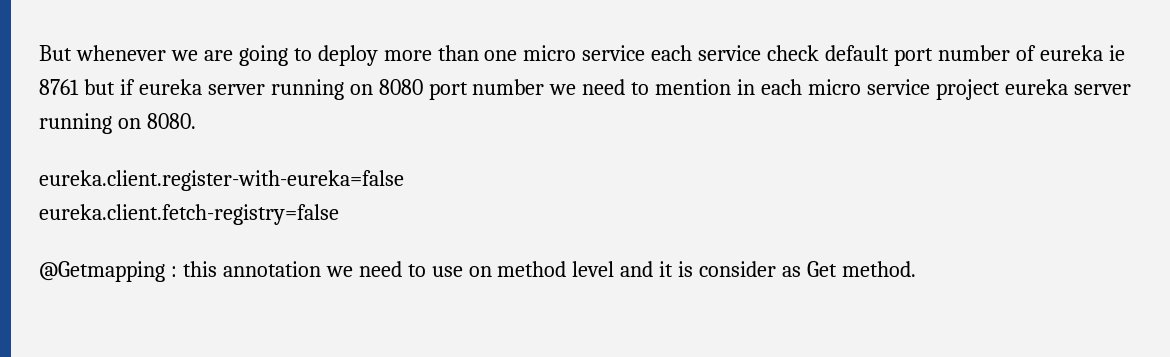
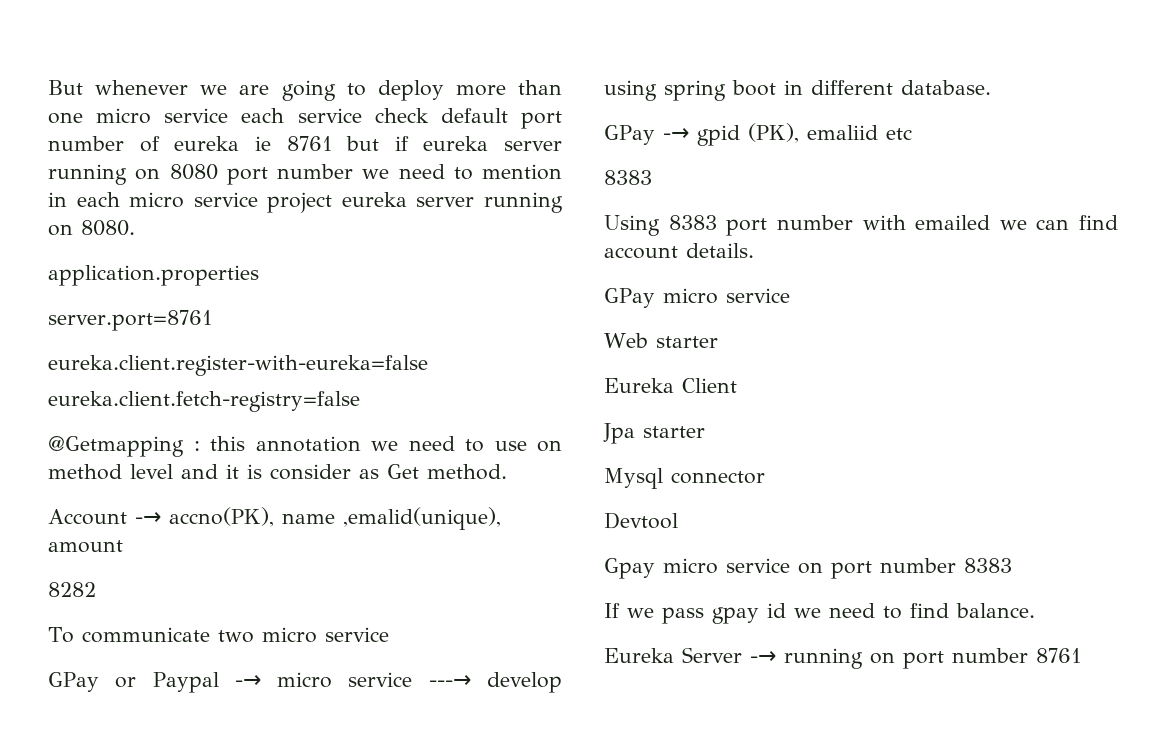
(196, 121) none -> [48,265,259,286] [48,310,212,331] // application.properties // server.port=8761
(916, 269) none -> [48,507,501,530] [48,540,123,553] [48,582,96,597] [48,627,389,643] [48,672,562,693] [604,80,991,101] [604,123,912,146] [604,170,652,185] [604,215,1118,236] [604,243,754,259] [604,288,790,308] [604,333,718,348] [604,378,737,393] [603,423,705,444] [604,468,765,489] [604,512,678,529] [604,558,1012,579] [604,603,1035,624] [604,647,1081,669] // Account -→ accno(PK), name ,emalid(unique), amount // 8282 // To communicate two micro service // GPay or Paypal -→ micro service ---→ develop using spring boot in different database. // GPay -→ gpid (PK), emaliid etc // 8383 // Using 8383 port number with emailed we can find account details. // GPay micro service // Web starter // Eureka Client // Jpa starter // Mysql connector // Devtool // Gpay micro service on port number 8383 // If we pass gpay id we need to find balance. // Eureka Server -→ running on port number 8761

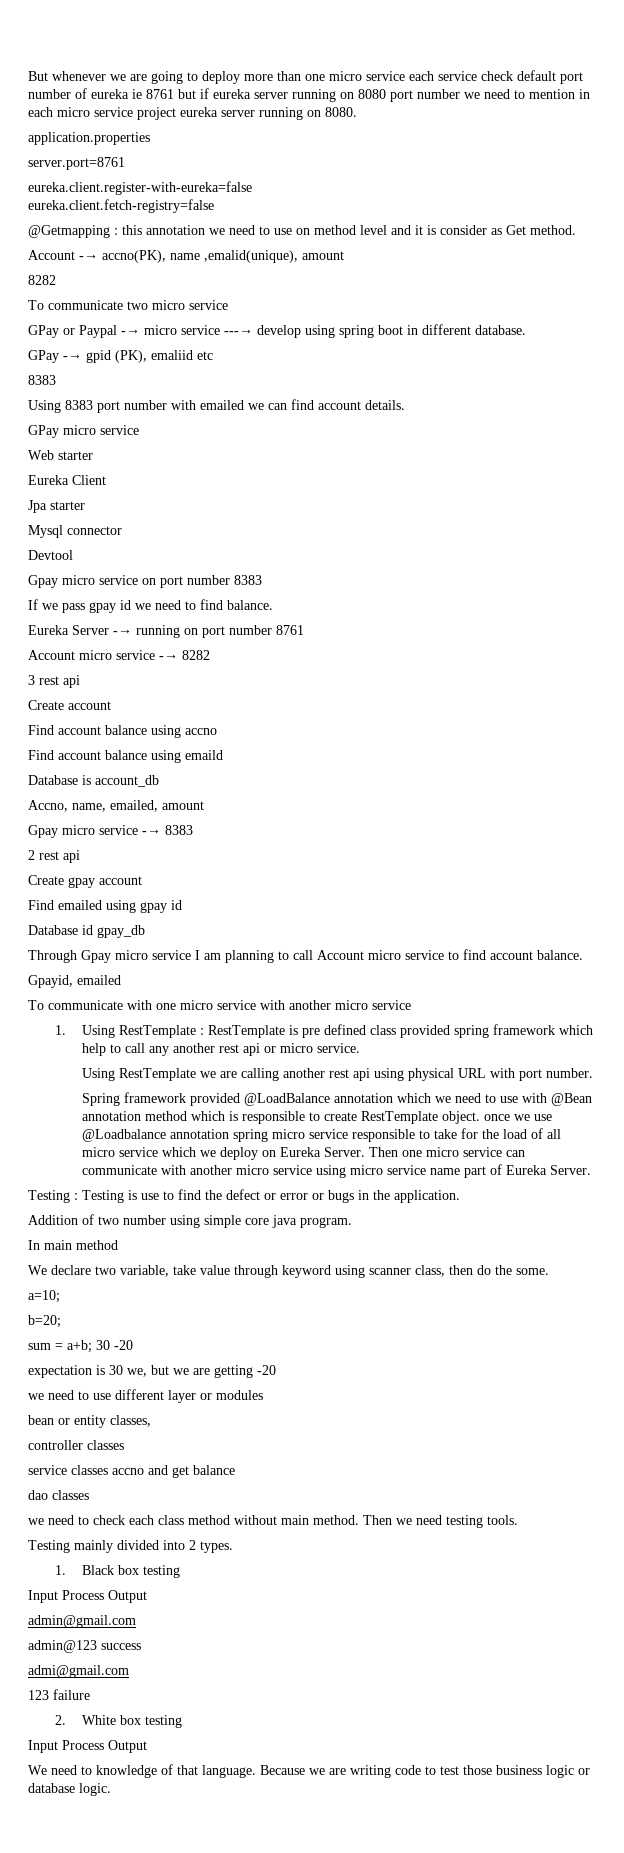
(1081, 655) none -> [28,650,210,660] [28,675,80,688] [28,700,111,710] [28,725,217,738] [28,750,223,763] [28,775,159,787] [28,800,204,812] [28,825,193,838] [28,850,80,863] [28,875,142,888] [28,900,182,913] [28,925,145,938] [28,949,583,963] [28,975,121,988] [28,1000,411,1010] [55,1024,594,1038] [82,1043,361,1056] [82,1068,594,1081] [82,1092,593,1106] [82,1111,553,1124] [82,1128,562,1142] [82,1147,526,1160] [82,1164,592,1178] [28,1189,460,1203] [28,1214,352,1228] [28,1240,118,1250] [28,1265,549,1278] [28,1290,60,1303] [28,1315,61,1328] [28,1340,133,1353] [28,1365,276,1378] [28,1389,263,1403] [28,1415,151,1428] [28,1440,124,1450] [28,1465,235,1478] [28,1490,89,1500] [28,1515,518,1528] [28,1540,233,1553] [55,1565,181,1578] [28,1590,147,1603] [28,1615,136,1628] [28,1640,141,1653] [28,1665,129,1678] [28,1689,90,1700] [55,1715,183,1728] [28,1740,147,1753] [28,1764,590,1778] [28,1783,111,1796] // Account micro service -→ 8282 // 3 rest api // Create account // Find account balance using accno // Find account balance using emaild // Database is account_db // Accno, name, emailed, amount // Gpay micro service -→ 8383 // 2 rest api // Create gpay account // Find emailed using gpay id // Database id gpay_db // Through Gpay micro service I am planning to call Account micro service to find account balance. // Gpayid, emailed // To communicate with one micro service with another micro service // 1. Using RestTemplate : RestTemplate is pre defined class provided spring framework which help to call any another rest api or micro service. // Using RestTemplate we are calling another rest api using physical URL with port number. // Spring framework provided @LoadBalance annotation which we need to use with @Bean annotation method which is responsible to create RestTemplate object. once we use @Loadbalance annotation spring micro service responsible to take for the load of all micro service which we deploy on Eureka Server. Then one micro service can communicate with another micro service using micro service name part of Eureka Server. // Testing : Testing is use to find the defect or error or bugs in the application. // Addition of two number using simple core java program. // In main method // We declare two variable, take value through keyword using scanner class, then do the some. // a=10; // b=20; // sum = a+b; 30 -20 // expectation is 30 we, but we are getting -20 // we need to use different layer or modules // bean or entity classes, // controller classes // service classes accno and get balance // dao classes // we need to check each class method without main method. Then we need testing tools. // Testing mainly divided into 2 types. // 1. Black box testing // Input Process Output // admin@gmail.com // admin@123 success // admi@gmail.com // 123 failure // 2. White box testing // Input Process Output // We need to knowledge of that language. Because we are writing code to test those business logic or database logic.

